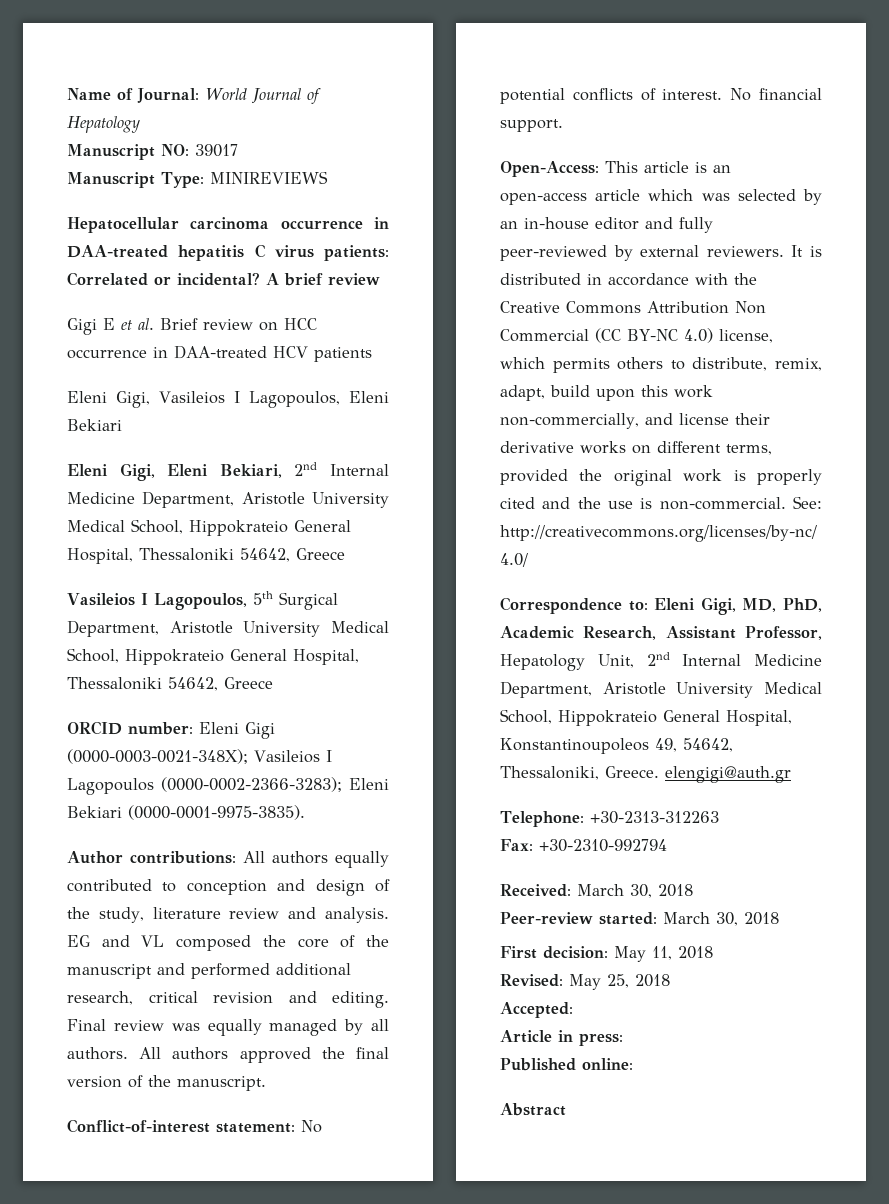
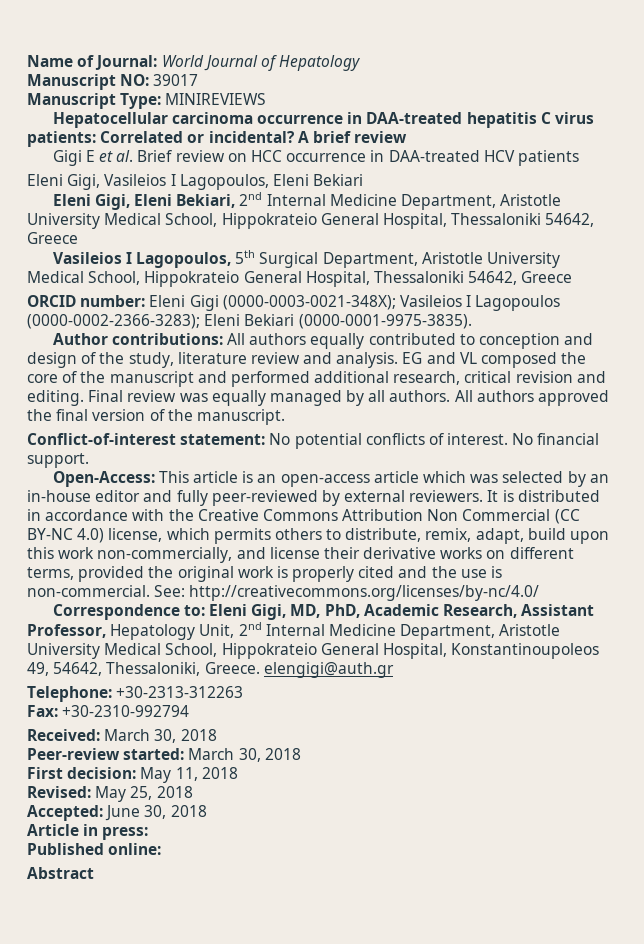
(573, 1010) none -> [105,805,207,821] June 30, 2018

